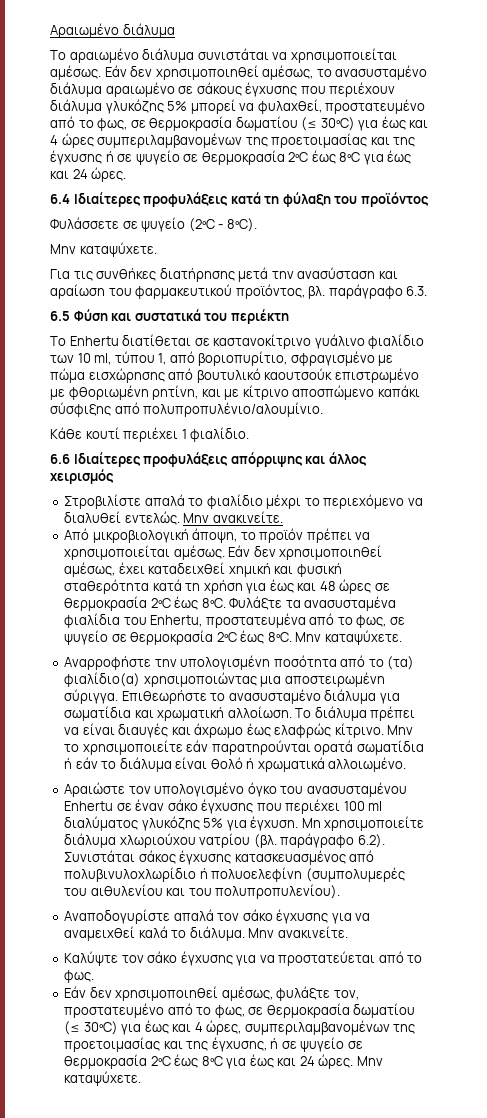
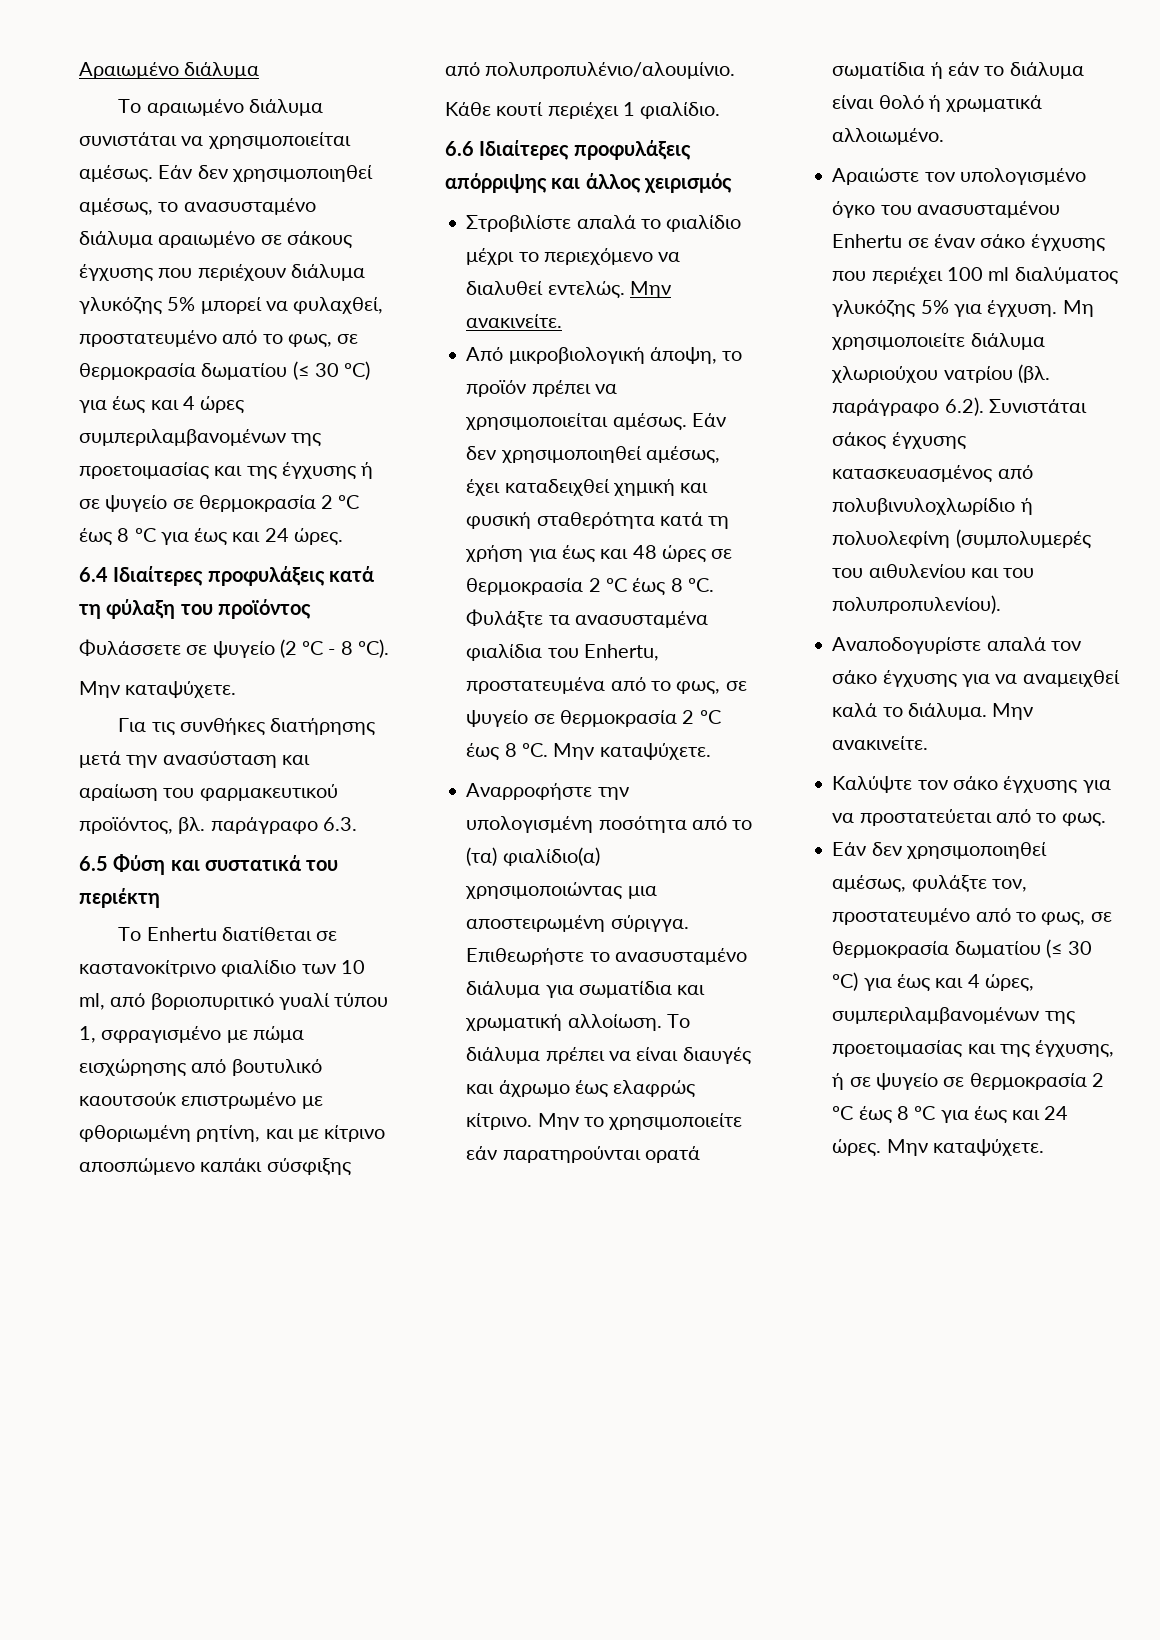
[320,117,355,131] 30ºC) -> [314,361,371,380] 30 ºC)
[288,150,361,164] 2ºC έως 8ºC -> [321,495,360,509] [79,528,156,546] 2 ºC έως 8 ºC
[188,218,257,232] (2ºC - 8ºC). -> [279,639,389,658] (2 ºC - 8 ºC).
[314,334,365,349] γυάλινο -> (216, 968) none
[114,351,288,366] τύπου 1, από βοριοπυρίτιο, -> [110,993,389,1010] [79,1026,96,1043] από βοριοπυριτικό γυαλί τύπου 1,
[150,596,226,610] 2ºC έως 8ºC. -> [588,578,714,596] 2 ºC έως 8 ºC.
[216,630,292,644] 2ºC έως 8ºC. -> [682,710,721,724] [466,743,548,761] 2 ºC έως 8 ºC.
[211,867,303,882] πολυοελεφίνη -> [832,531,951,548] πολυολεφίνη
[83,1021,118,1035] 30ºC) -> [1068,941,1093,955] [832,972,859,991] 30 ºC)
[150,1054,223,1068] 2ºC έως 8ºC -> [1091,1073,1104,1087] [832,1106,936,1124] 2 ºC έως 8 ºC

